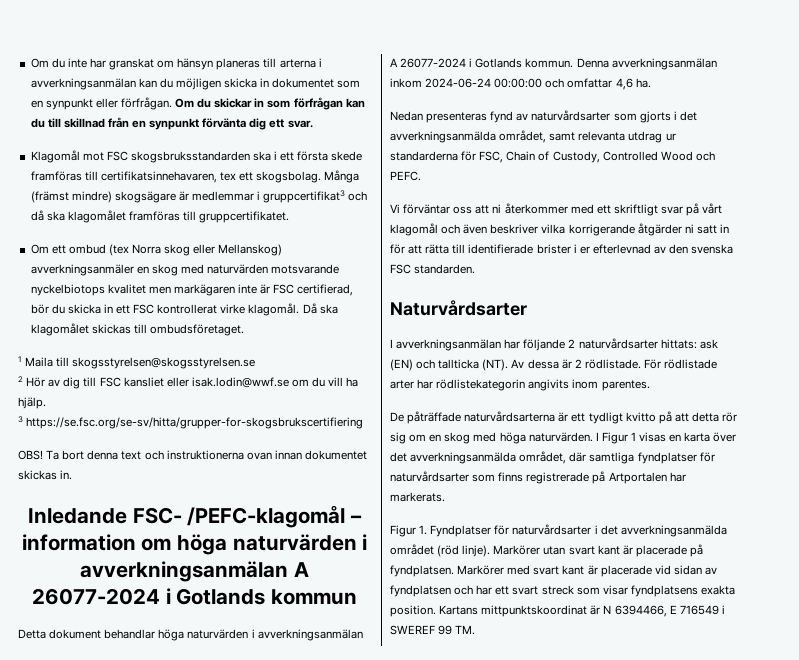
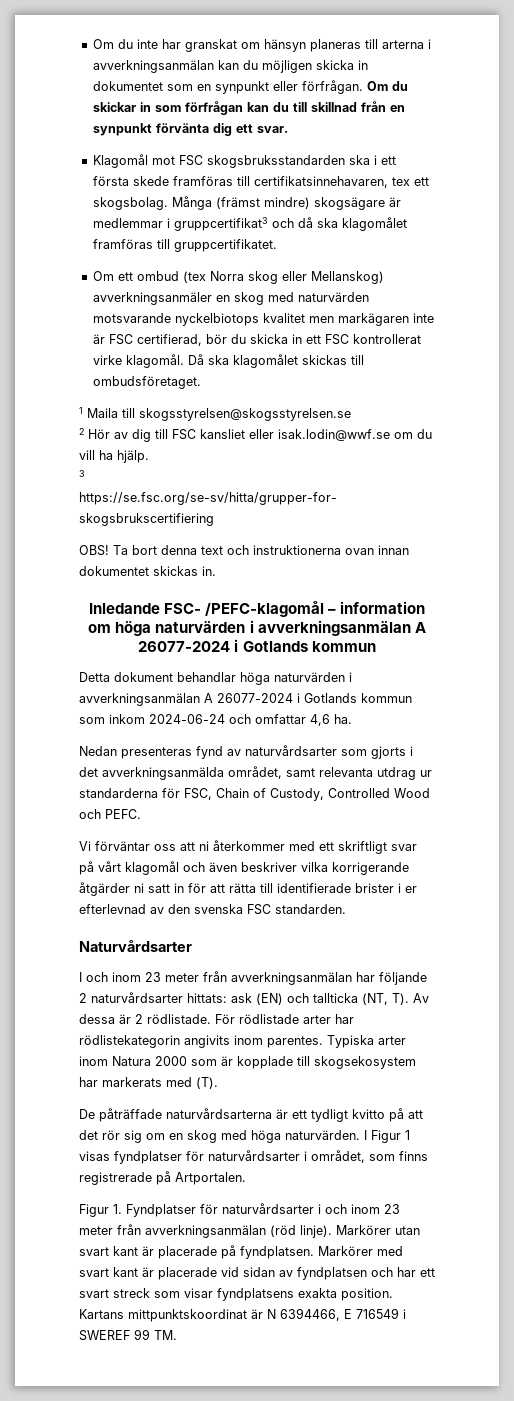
[525,58,717,70] kommun. Denna avverkningsanmälan -> [361,693,412,703] [79,717,105,724] kommun som
[494,78,543,88] 00:00:00 -> (225, 719) none
(393, 343) none -> [86,971,227,982] och inom 23 meter från
[482,359,509,371] (NT). -> [362,993,409,1005] (NT, T).
(650, 385) none -> [327,1035,406,1048] [79,1056,416,1069] [79,1077,218,1089] Typiska arter inom Natura 2000 som är kopplade till skogsekosystem har markerats med (T).
[691,412,719,422] detta -> [79,1130,98,1140] det
[669,432,737,442] [390,451,635,464] en karta över det avverkningsanmälda området, där samtliga -> (110, 1156) none
(469, 476) none -> [304,1150,365,1163] i området,
[608,472,686,484] [390,492,445,502] Artportalen har markerats. -> [175,1172,246,1185] Artportalen.
[600,525,727,537] [390,544,434,555] det avverkningsanmälda området -> [325,1204,400,1214] [79,1224,266,1238] och inom 23 meter från avverkningsanmälan

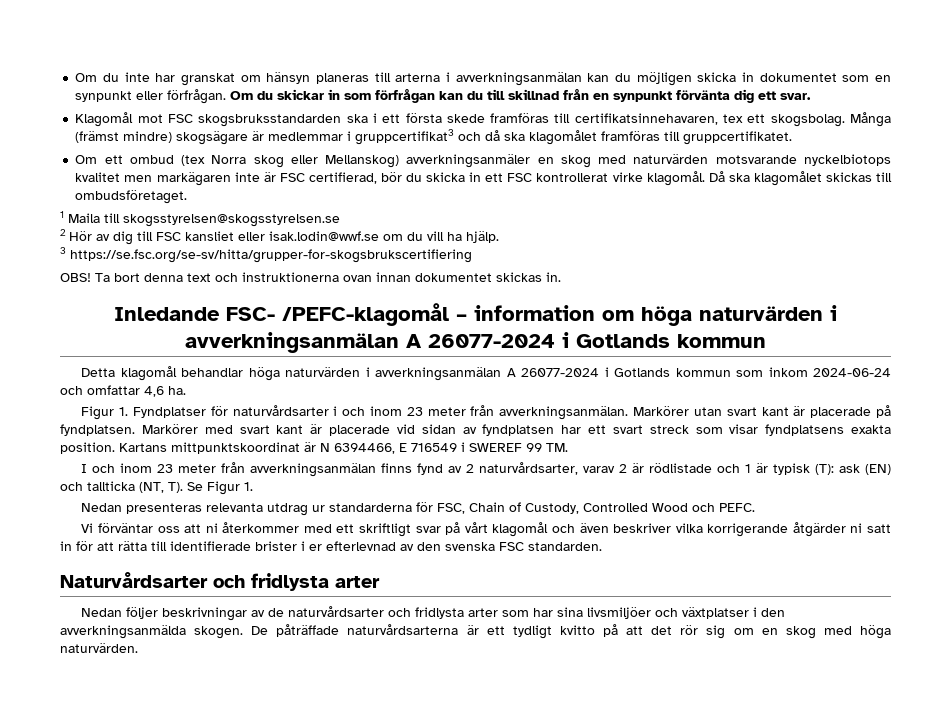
[114,672,173,682] dokument -> [120,366,177,381] klagomål
[79,745,413,759] [79,766,315,780] Nedan presenteras fynd av naturvårdsarter som gjorts i det avverkningsanmälda området, samt -> [81,405,892,420] [60,424,892,436] [60,442,568,454] [81,462,891,477] [60,481,253,495] [81,503,203,514] Figur 1. Fyndplatser för naturvårdsarter i och inom 23 meter från avverkningsanmälan. Markörer utan svart kant är placerade på fyndplatsen. Markörer med svart kant är placerade vid sidan av fyndplatsen har ett svart streck som visar fyndplatsens exakta position. Kartans mittpunktskoordinat är N 6394466, E 716549 i SWEREF 99 TM. // I och inom 23 meter från avverkningsanmälan finns fynd av 2 naturvårdsarter, varav 2 är rödlistade och 1 är typisk (T): ask (EN) och tallticka (NT, T). Se Figur 1. // Nedan presenteras
[79,971,427,985] [79,992,429,1005] [79,1014,354,1024] [79,1035,406,1048] [79,1056,416,1069] [79,1077,218,1089] // I och inom 23 meter från avverkningsanmälan har följande 2 naturvårdsarter hittats: ask (EN) och tallticka (NT, T). Av dessa är 2 rödlistade. För rödlistade arter har rödlistekategorin angivits inom parentes. Typiska arter inom Natura 2000 som är kopplade till skogsekosystem har markerats med (T). // -> [213,573,380,591] [81,606,786,621] [60,625,244,639] och fridlysta arter // Nedan följer beskrivningar av de naturvårdsarter och fridlysta arter som har sina livsmiljöer och växtplatser i den avverkningsanmälda skogen.
[364,1130,410,1143] [79,1150,428,1164] [79,1171,246,1185] [79,1203,400,1217] [79,1224,420,1238] [79,1245,403,1259] [79,1267,435,1280] [79,1288,393,1301] [79,1308,406,1322] [79,1329,177,1341] I Figur 1 visas fyndplatser för naturvårdsarter i området, som finns registrerade på Artportalen. // Figur 1. Fyndplatser för naturvårdsarter i och inom 23 meter från avverkningsanmälan (röd linje). Markörer utan svart kant är placerade på fyndplatsen. Markörer med svart kant är placerade vid sidan av fyndplatsen och har ett svart streck som visar fyndplatsens exakta position. Kartans mittpunktskoordinat är N 6394466, E 716549 i SWEREF 99 TM. -> (138, 648) none

